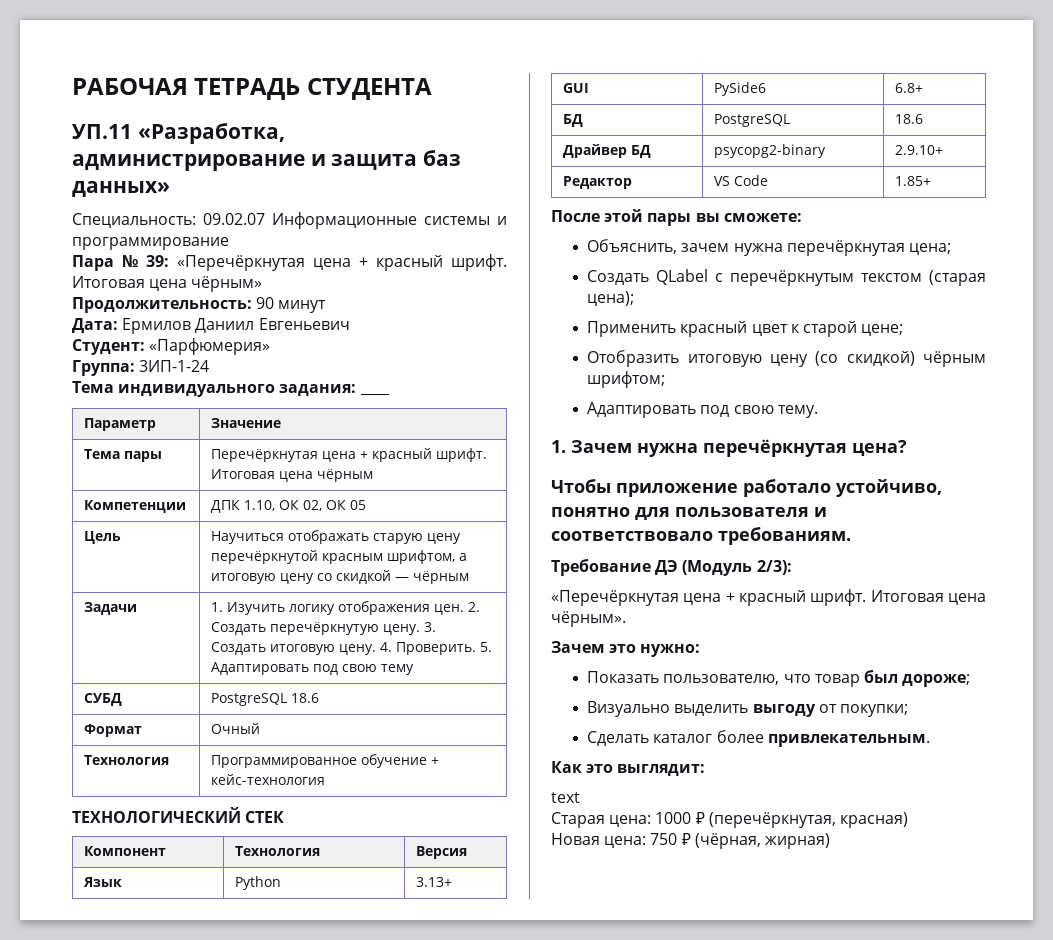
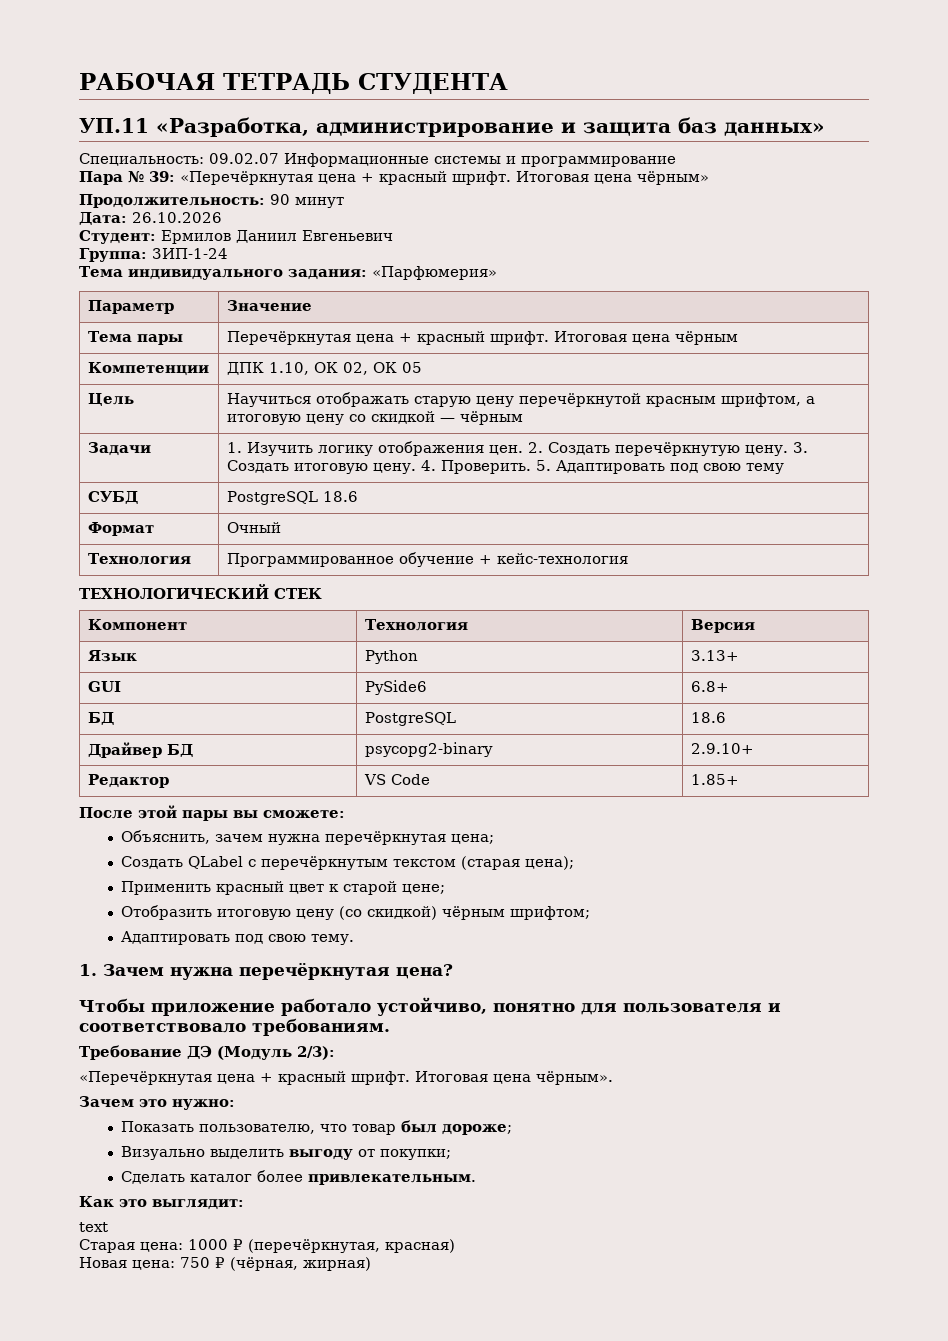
(118, 325) none -> [132,212,222,223] [79,230,156,244] 26.10.2026 // Студент:
[72,338,271,355] // Студент: «Парфюмерия» -> (393, 235) none
[359,393,390,396] ____ -> [372,266,497,280] «Парфюмерия»

